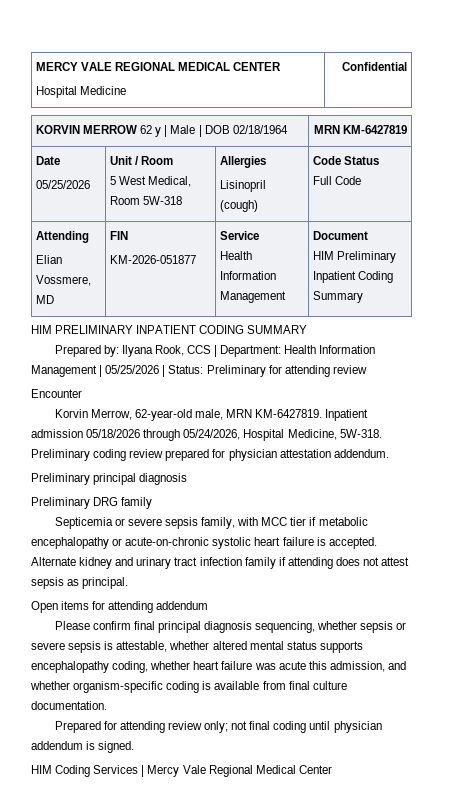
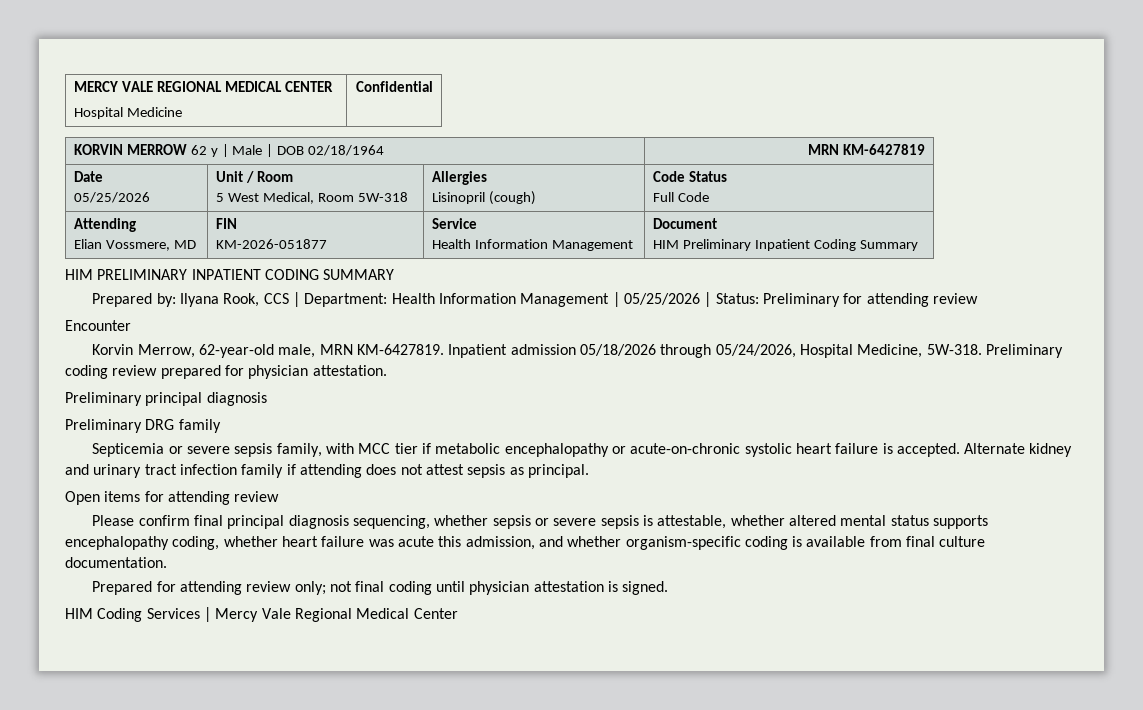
[279,449,389,458] attestation addendum. -> [312,365,387,376] attestation.
[156,601,209,610] addendum -> [234,491,280,502] review
[31,741,83,750] addendum -> [533,581,604,592] attestation

